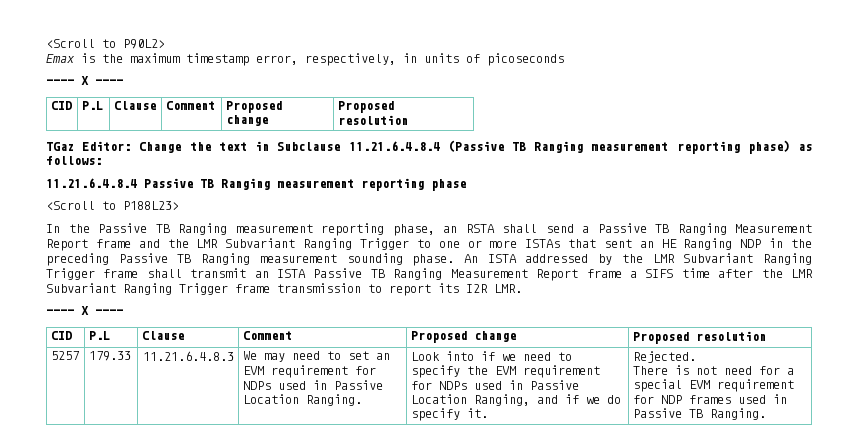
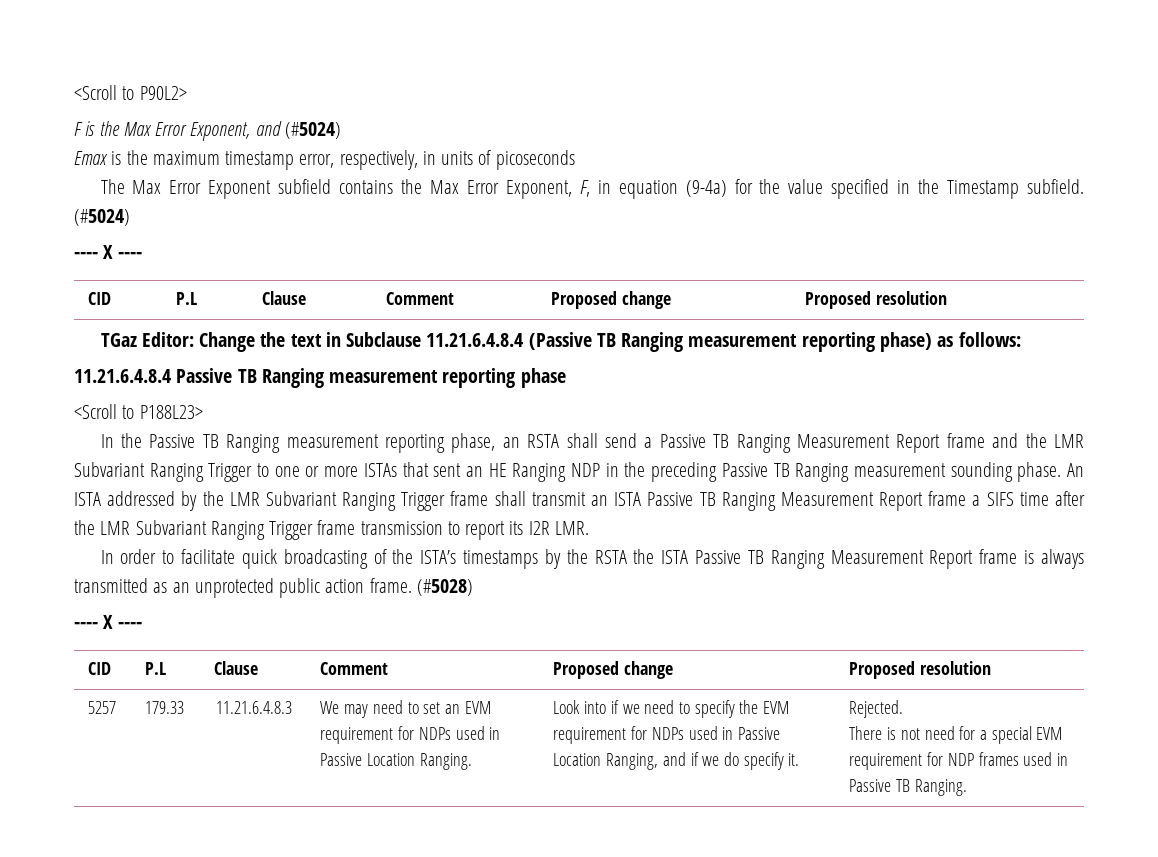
(165, 44) none -> [74,121,341,141] // F is the Max Error Exponent, and (#5024)
(564, 59) none -> [100,179,1085,199] [74,209,130,226] // The Max Error Exponent subfield contains the Max Error Exponent, F, in equation (9-4a) for the value specified in the Timestamp subfield. (#5024)
(522, 288) none -> [100,549,1085,569] [74,578,473,598] // In order to facilitate quick broadcasting of the ISTA’s timestamps by the RSTA the ISTA Passive TB Ranging Measurement Report frame is always transmitted as an unprotected public action frame. (#5028)

